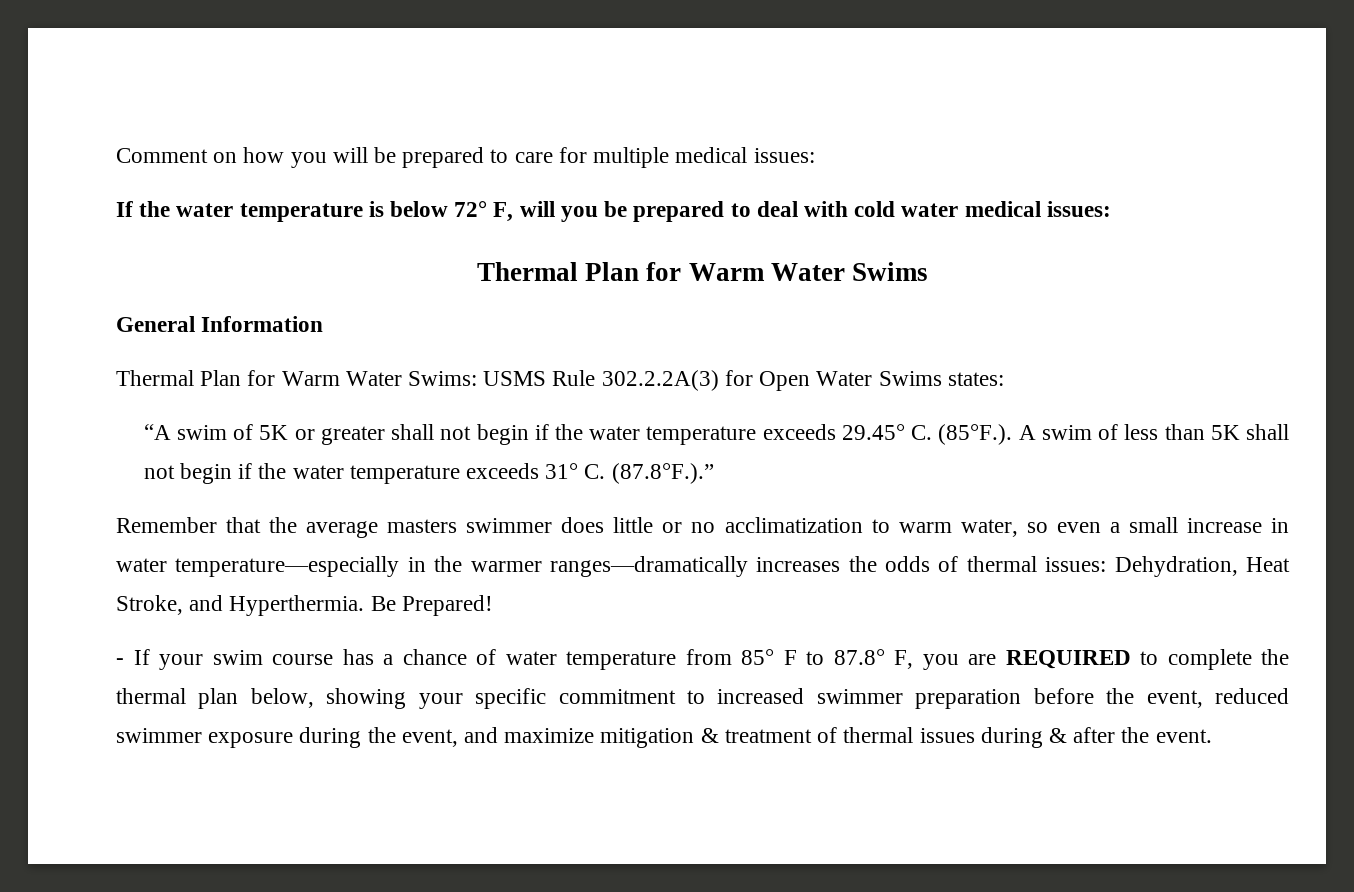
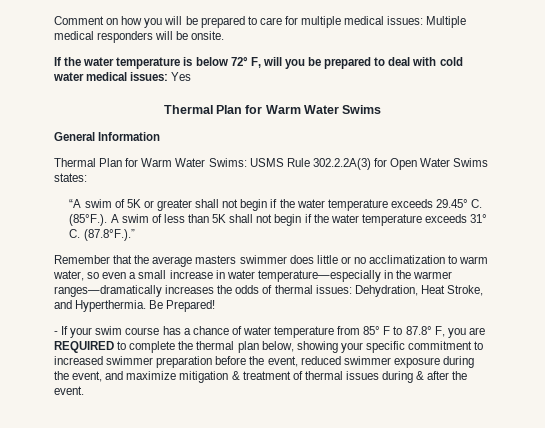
(815, 155) none -> [426,16,467,28] [54,31,225,43] Multiple medical responders will be onsite.
(1111, 209) none -> [171,72,192,81] Yes

